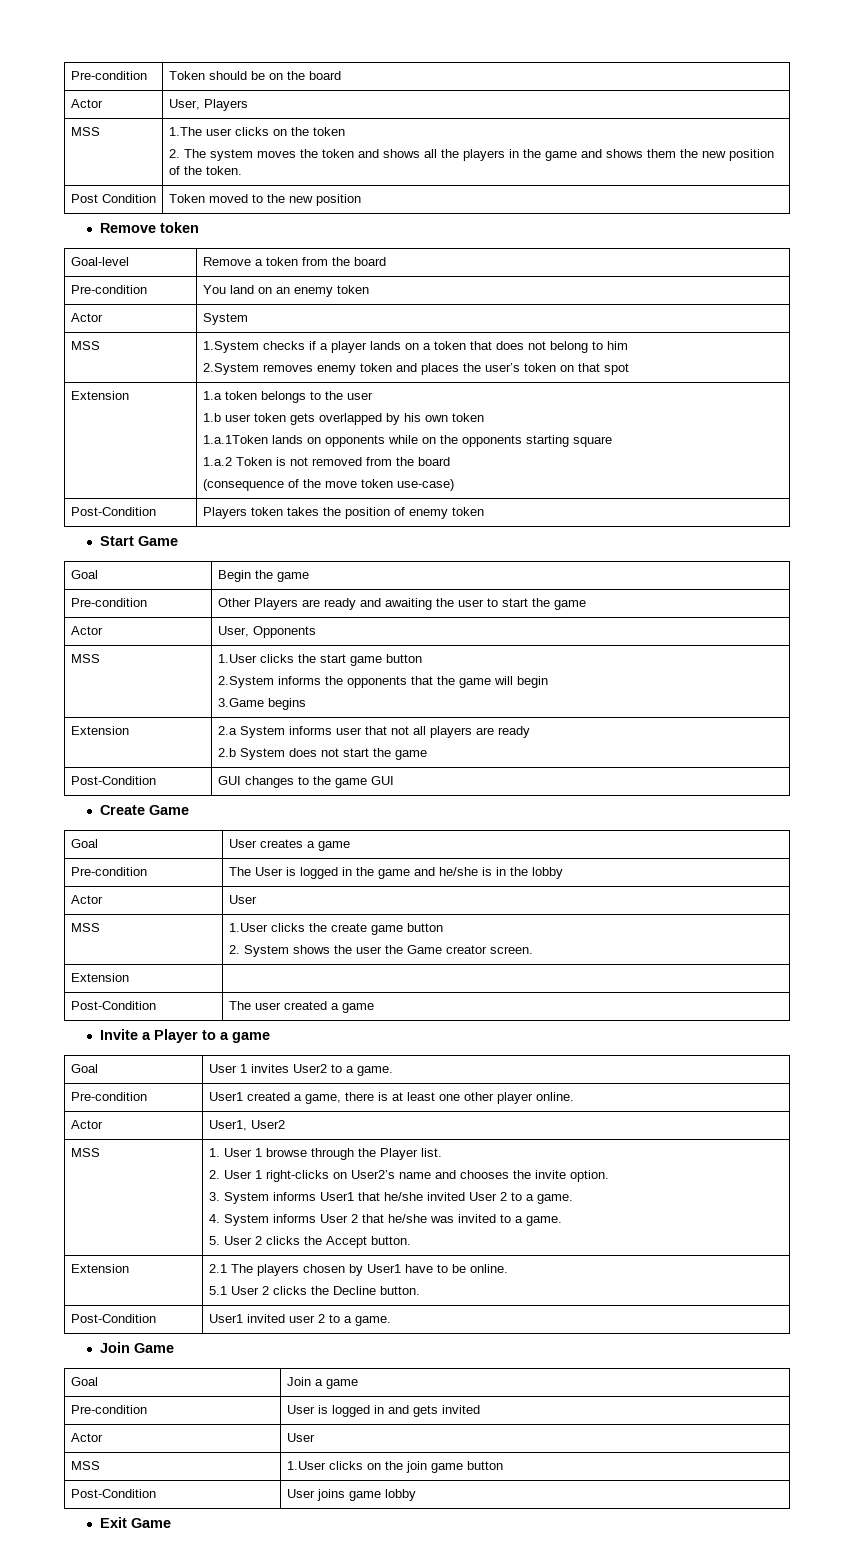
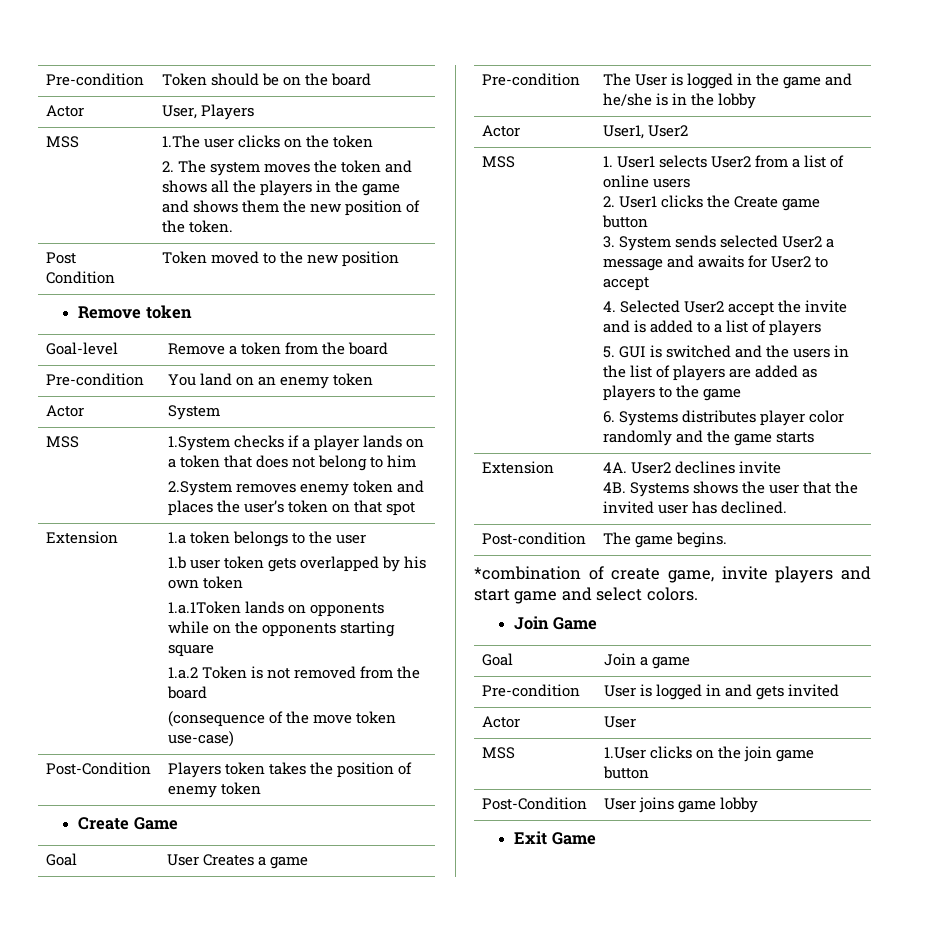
[100,536,179,546] [70,570,98,579] [217,570,309,582] [70,598,147,607] [217,598,586,610] [70,626,103,635] [217,626,316,638] [70,654,100,663] [217,654,422,666] [217,676,548,688] [217,698,306,710] [70,726,129,735] [217,726,530,738] [217,748,427,760] [70,776,156,785] [217,776,394,788] // Start Game // Goal | Begin the game // Pre-condition | Other Players are ready and awaiting the user to start the game // Actor | User, Opponents // MSS | 1.User clicks the start game button // 2.System informs the opponents that the game will begin // 3.Game begins // Extension | 2.a System informs user that not all players are ready // 2.b System does not start the game // Post-Condition | GUI changes to the game GUI -> (262, 788) none
[259,839,303,848] creates -> [203,854,255,866] Creates
[70,895,103,904] [228,895,257,904] [70,923,100,932] [228,923,443,935] [228,945,533,957] [70,973,129,982] [70,1001,156,1010] [228,1001,374,1013] [100,1029,271,1043] [70,1064,98,1073] [208,1064,393,1076] [70,1092,147,1101] [208,1092,574,1104] // Actor | User // MSS | 1.User clicks the create game button // 2. System shows the user the Game creator screen. // Extension | // Post-Condition | The user created a game // Invite a Player to a game // Goal | User 1 invites User2 to a game. // Pre-condition | User1 created a game, there is at least one other player online. -> (757, 101) none
[223,1148,442,1160] [208,1170,609,1182] [208,1192,573,1204] [208,1214,562,1226] [208,1236,411,1248] [70,1264,129,1273] [208,1264,508,1276] [208,1286,420,1295] [70,1314,156,1323] [208,1314,391,1326] User 1 browse through the Player list. // 2. User 1 right-clicks on User2’s name and chooses the invite option. // 3. System informs User1 that he/she invited User 2 to a game. // 4. System informs User 2 that he/she was invited to a game. // 5. User 2 clicks the Accept button. // Extension | 2.1 The players chosen by User1 have to be online. // 5.1 User 2 clicks the Decline button. // Post-Condition | User1 invited user 2 to a game. -> [617,155,845,168] [603,175,691,188] [603,195,821,211] [602,215,649,228] [603,235,835,251] [603,255,829,271] [603,277,650,291] [603,300,848,316] [603,320,822,336] [603,345,850,358] [603,365,818,381] [603,385,742,401] [603,410,845,426] [603,430,815,446] [482,461,555,474] [603,461,782,474] [603,481,859,497] [603,501,788,514] [482,532,587,545] [603,532,728,548] [474,566,871,583] [474,587,698,604] User1 selects User2 from a list of online users // 2. User1 clicks the Create game button // 3. System sends selected User2 a message and awaits for User2 to accept // 4. Selected User2 accept the invite and is added to a list of players // 5. GUI is switched and the users in the list of players are added as players to the game // 6. Systems distributes player color randomly and the game starts // Extension | 4A. User2 declines invite // 4B. Systems shows the user that the invited user has declined. // Post-condition | The game begins. // *combination of create game, invite players and start game and select colors.

